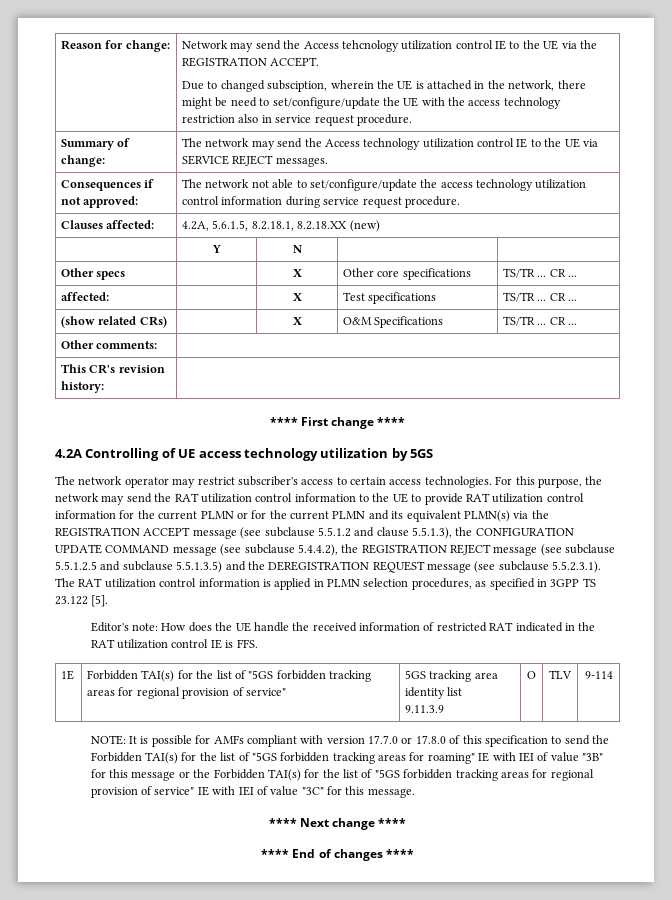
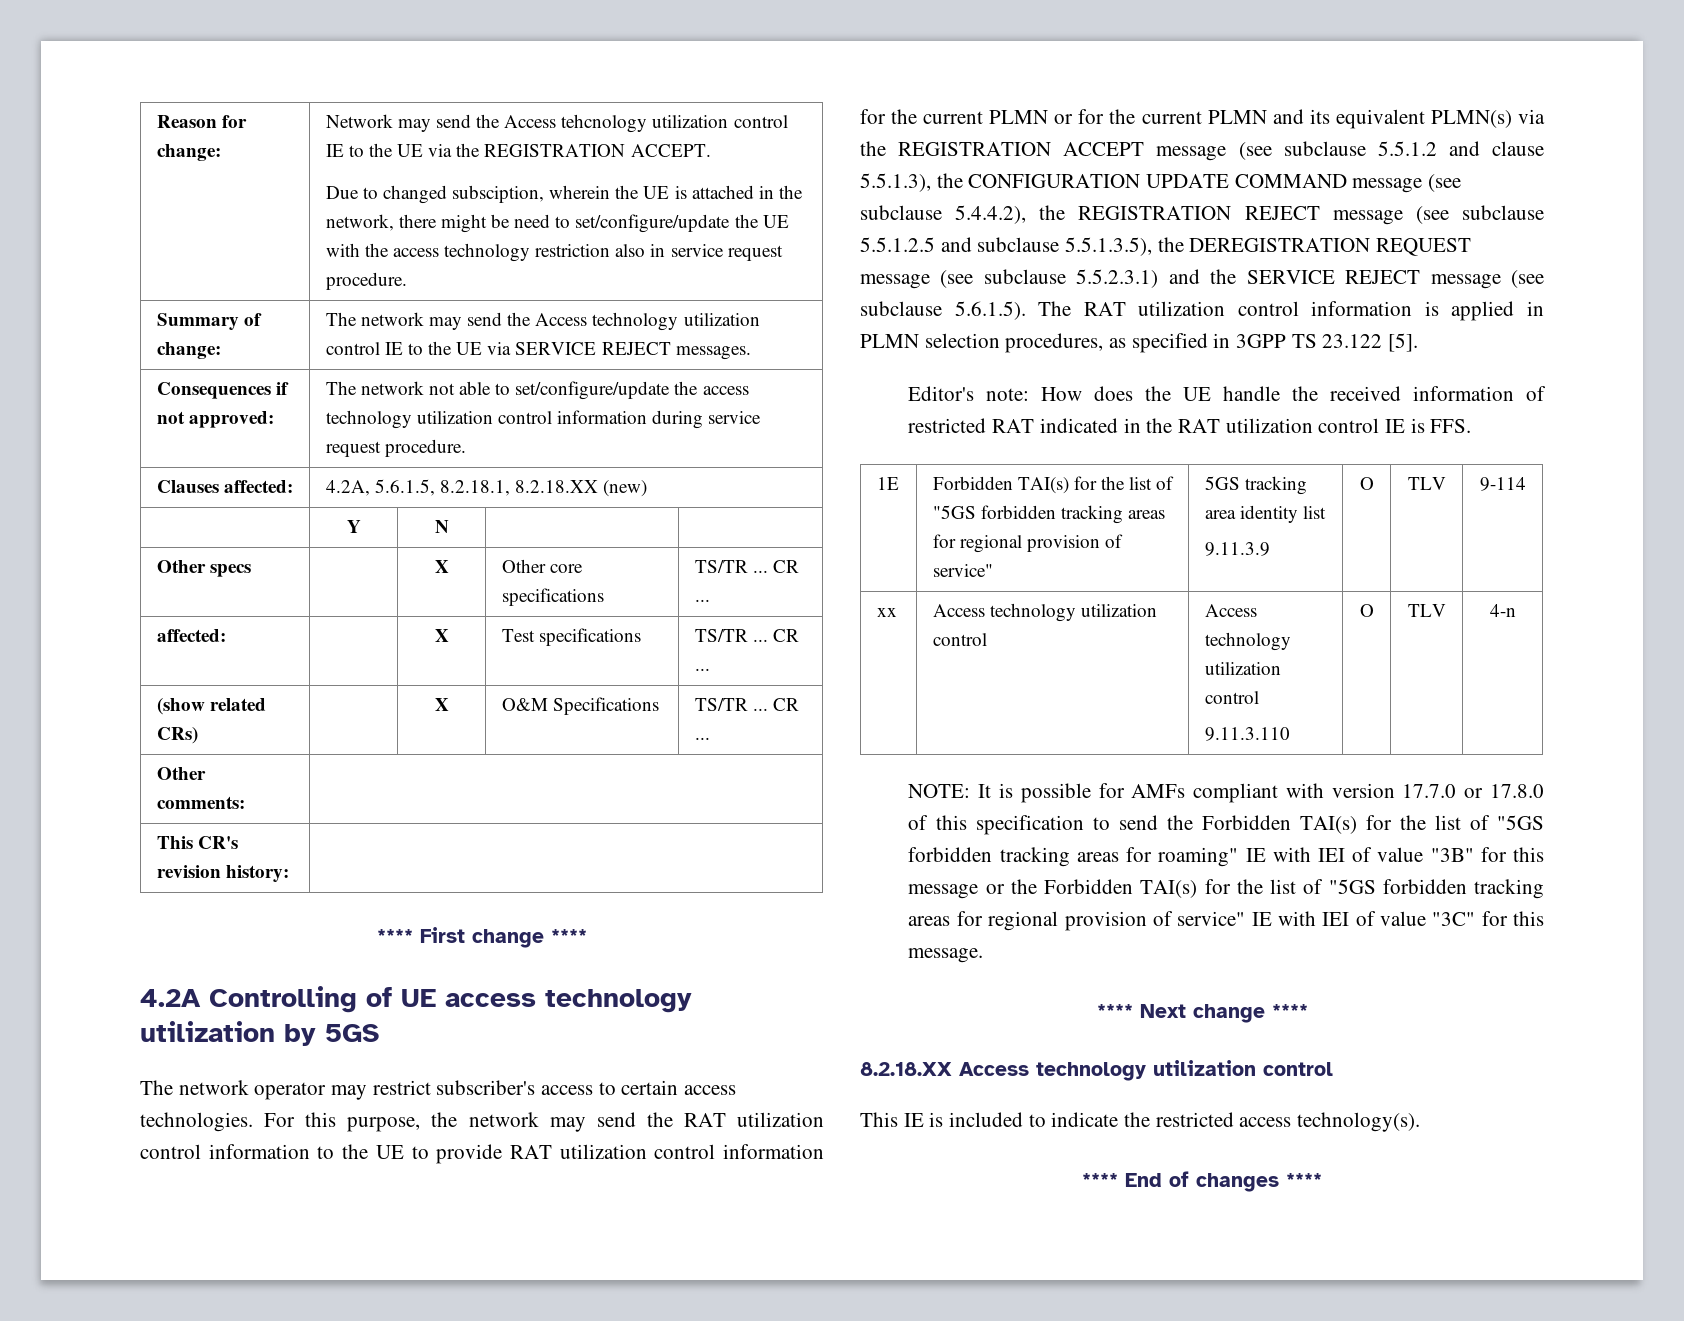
[176,561,246,573] 5.5.1.3.5) and -> [1065,237,1153,256] 5.5.1.3.5),
[552,561,602,573] 5.5.2.3.1). -> [1076,269,1544,289] [860,301,1026,320] 5.5.2.3.1) and the SERVICE REJECT message (see subclause 5.6.1.5).
(613, 675) none -> [876,608,897,617] [932,603,1157,622] [932,633,987,646] [1204,604,1257,617] [1204,632,1291,651] [1204,662,1281,675] [1204,691,1259,704] [1204,727,1290,741] [1359,604,1374,617] [1407,604,1446,617] [1489,604,1516,617] // xx | Access technology utilization control | Access technology utilization control // 9.11.3.110 | O | TLV | 4-n
(407, 822) none -> [860,1060,1333,1081] [860,1112,1421,1132] // 8.2.18.XX Access technology utilization control // This IE is included to indicate the restricted access technology(s).

